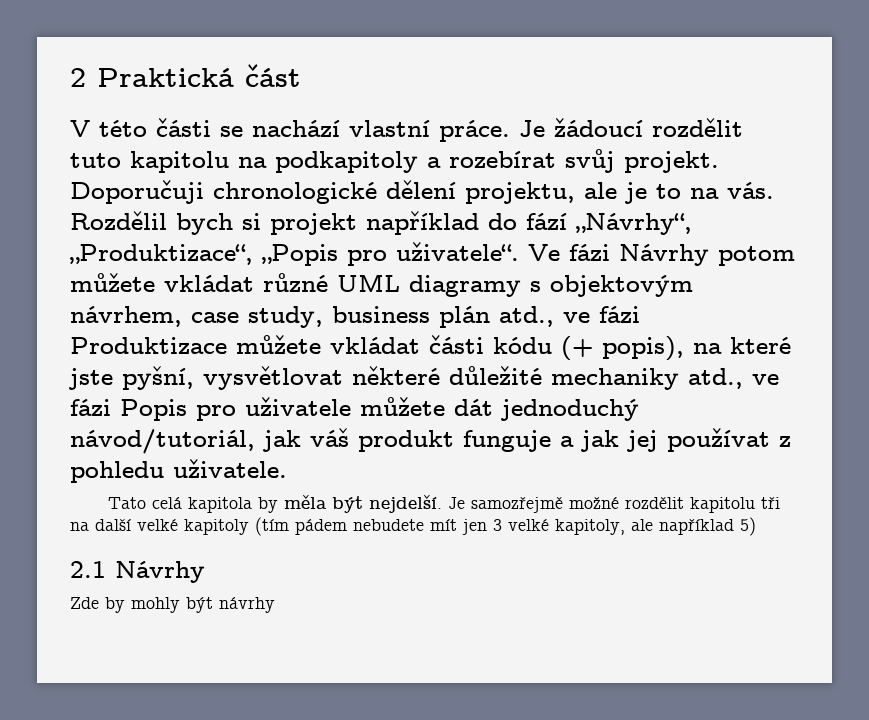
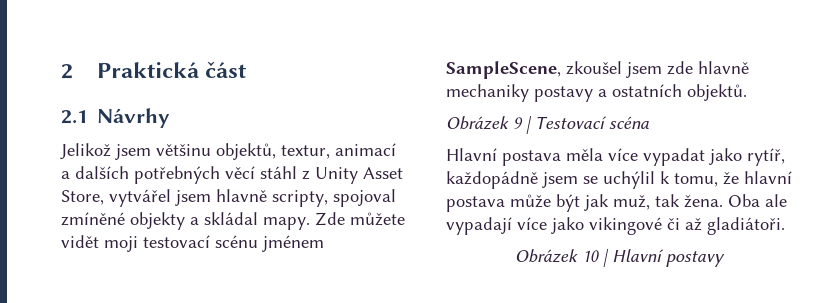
[70,118,743,142] [70,149,719,173] [70,180,774,204] [70,211,692,235] [70,242,795,266] [70,273,693,297] [70,306,640,328] [70,335,791,361] [69,366,779,390] [70,397,639,421] [70,428,791,454] [70,459,287,483] [107,494,780,513] [70,517,756,536] [70,561,205,583] [70,597,275,613] V této části se nachází vlastní práce. Je žádoucí rozdělit tuto kapitolu na podkapitoly a rozebírat svůj projekt. Doporučuji chronologické dělení projektu, ale je to na vás. Rozdělil bych si projekt například do fází „Návrhy“, „Produktizace“, „Popis pro uživatele“. Ve fázi Návrhy potom můžete vkládat různé UML diagramy s objektovým návrhem, case study, business plán atd., ve fázi Produktizace můžete vkládat části kódu (+ popis), na které jste pyšní, vysvětlovat některé důležité mechaniky atd., ve fázi Popis pro uživatele můžete dát jednoduchý návod/tutoriál, jak váš produkt funguje a jak jej používat z pohledu uživatele. // Tato celá kapitola by měla být nejdelší. Je samozřejmě možné rozdělit kapitolu tři na další velké kapitoly (tím pádem nebudete mít jen 3 velké kapitoly, ale například 5) // 2.1 Návrhy // Zde by mohly být návrhy -> [61,108,171,128] [60,143,396,160] [61,166,403,184] [61,189,396,207] [61,212,405,230] [61,235,324,252] [446,61,749,79] [446,84,747,102] [446,116,649,134] [446,148,785,166] [446,171,792,189] [446,194,787,212] [446,217,785,235] [515,249,725,267] 2.1 Návrhy // Jelikož jsem většinu objektů, textur, animací a dalších potřebných věcí stáhl z Unity Asset Store, vytvářel jsem hlavně scripty, spojoval zmíněné objekty a skládal mapy. Zde můžete vidět moji testovací scénu jménem SampleScene, zkoušel jsem zde hlavně mechaniky postavy a ostatních objektů. // Obrázek 9 | Testovací scéna // Hlavní postava měla více vypadat jako rytíř, každopádně jsem se uchýlil k tomu, že hlavní postava může být jak muž, tak žena. Oba ale vypadají více jako vikingové či až gladiátoři. // Obrázek 10 | Hlavní postavy

